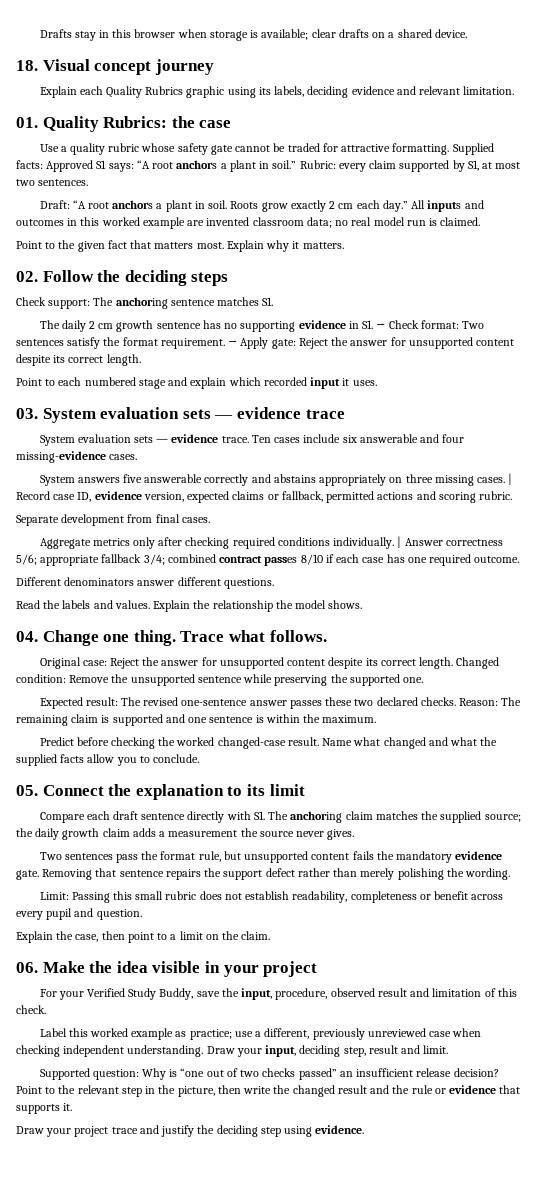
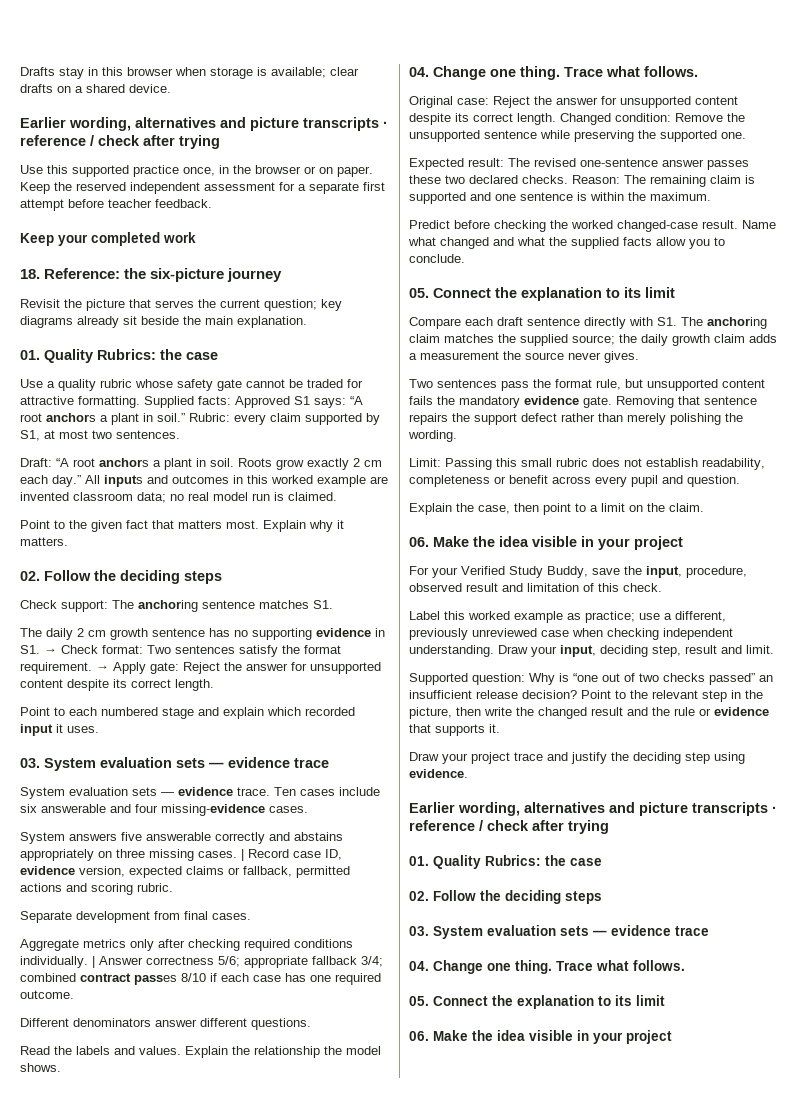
[16,59,214,75] [39,86,515,98] 18. Visual concept journey // Explain each Quality Rubrics graphic using its labels, deciding evidence and relevant limitation. -> [20,117,388,131] [20,135,220,149] [20,165,373,177] [20,182,385,194] [20,199,212,211] [20,232,196,246] [20,268,283,282] [20,299,342,311] [20,316,307,328] Earlier wording, alternatives and picture transcripts · reference / check after trying // Use this supported practice once, in the browser or on paper. Keep the reserved independent assessment for a separate first attempt before teacher feedback. // Keep your completed work // 18. Reference: the six-picture journey // Revisit the picture that serves the current question; key diagrams already sit beside the main explanation.
(365, 1129) none -> [409,802,777,816] [409,820,609,834] [409,855,602,869] [409,890,602,904] [409,925,709,939] [409,960,685,974] [409,995,665,1009] [409,1030,672,1044] // Earlier wording, alternatives and picture transcripts · reference / check after trying // 01. Quality Rubrics: the case // 02. Follow the deciding steps // 03. System evaluation sets — evidence trace // 04. Change one thing. Trace what follows. // 05. Connect the explanation to its limit // 06. Make the idea visible in your project

